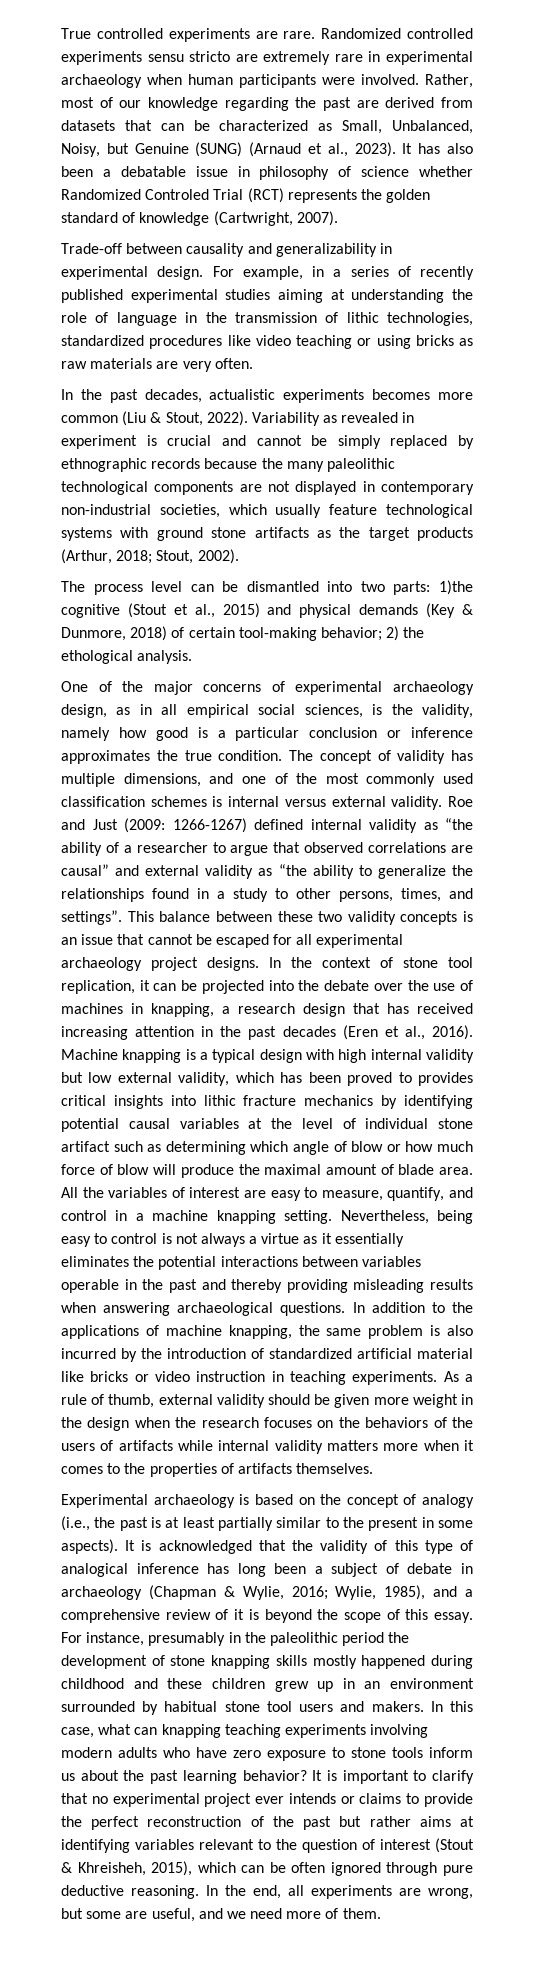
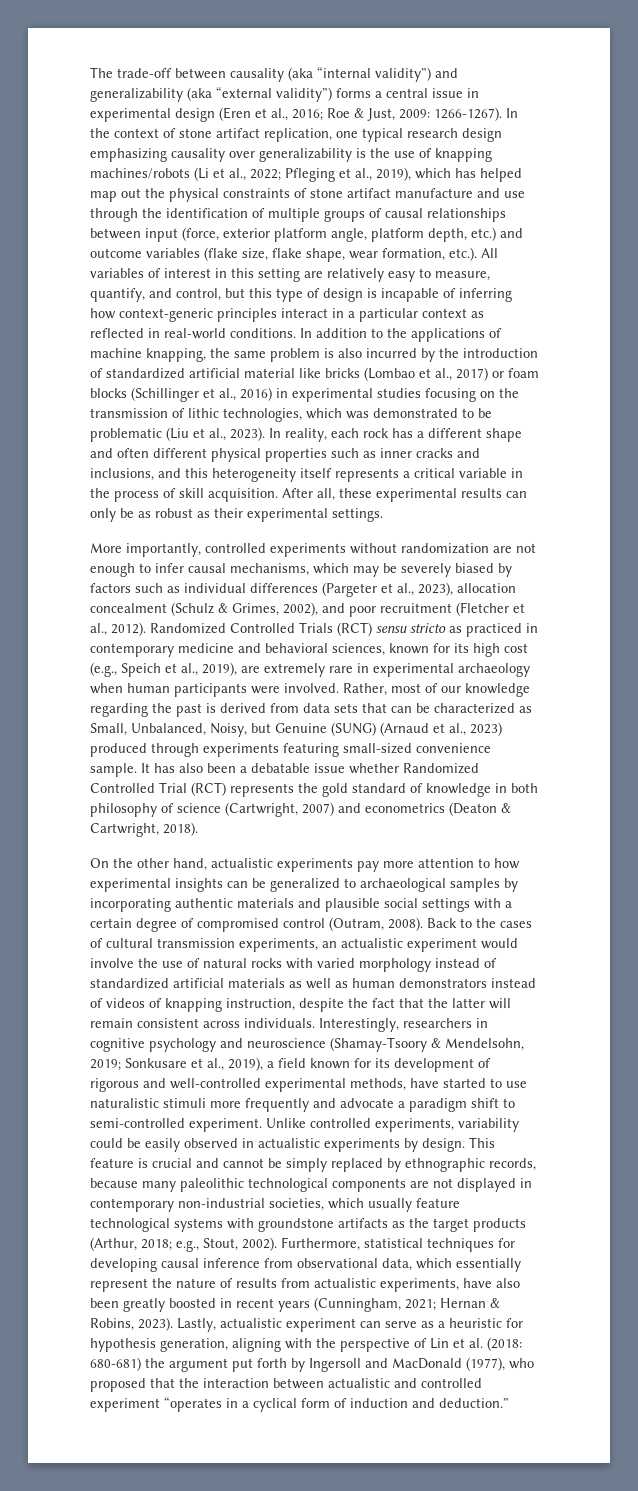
[61,28,473,42] [61,51,473,65] [61,74,473,88] [61,97,474,111] [61,120,473,134] [61,142,474,157] [61,166,473,180] [61,188,431,203] [61,211,338,226] [61,243,392,257] [61,266,474,280] [61,289,474,303] [61,312,473,326] [61,335,473,349] [61,358,253,372] [61,389,473,403] [61,411,415,426] [61,435,474,449] [61,458,395,472] [61,481,474,495] [61,504,474,518] [61,527,473,541] [61,549,239,564] [61,580,473,595] [61,603,474,618] [61,626,425,641] [61,650,193,664] [61,681,474,695] [61,704,474,718] [61,727,473,741] [61,750,473,764] [61,773,473,787] [61,796,474,810] [61,818,473,833] [61,842,473,856] [61,864,473,879] [61,888,473,902] [61,910,473,925] [61,934,404,948] [61,957,259,971] True controlled experiments are rare. Randomized controlled experiments sensu stricto are extremely rare in experimental archaeology when human participants were involved. Rather, most of our knowledge regarding the past are derived from datasets that can be characterized as Small, Unbalanced, Noisy, but Genuine (SUNG) (Arnaud et al., 2023). It has also been a debatable issue in philosophy of science whether Randomized Controled Trial (RCT) represents the golden standard of knowledge (Cartwright, 2007). // Trade-off between causality and generalizability in experimental design. For example, in a series of recently published experimental studies aiming at understanding the role of language in the transmission of lithic technologies, standardized procedures like video teaching or using bricks as raw materials are very often. // In the past decades, actualistic experiments becomes more common (Liu & Stout, 2022). Variability as revealed in experiment is crucial and cannot be simply replaced by ethnographic records because the many paleolithic technological components are not displayed in contemporary non-industrial societies, which usually feature technological systems with ground stone artifacts as the target products (Arthur, 2018; Stout, 2002). // The process level can be dismantled into two parts: 1)the cognitive (Stout et al., 2015) and physical demands (Key & Dunmore, 2018) of certain tool-making behavior; 2) the ethological analysis. // One of the major concerns of experimental archaeology design, as in all empirical social sciences, is the validity, namely how good is a particular conclusion or inference approximates the true condition. The concept of validity has multiple dimensions, and one of the most commonly used classification schemes is internal versus external validity. Roe and Just (2009: 1266-1267) defined internal validity as “the ability of a researcher to argue that observed correlations are causal” and external validity as “the ability to generalize the relationships found in a study to other persons, times, and settings”. This balance between these two validity concepts is an issue that cannot be escaped for all experimental archaeology project designs. -> [90,66,458,82] [90,86,479,102] [90,107,502,122] The trade-off between causality (aka “internal validity”) and generalizability (aka “external validity”) forms a central issue in experimental design (Eren et al., 2016; Roe & Just, 2009: 1266-1267).
[448,957,473,968] [61,980,474,994] [61,1003,473,1017] [61,1025,473,1040] [61,1049,474,1063] [61,1072,474,1086] [61,1095,473,1109] [61,1118,473,1132] [61,1141,474,1155] [61,1164,473,1178] [61,1187,266,1198] tool replication, it can be projected into the debate over the use of machines in knapping, a research design that has received increasing attention in the past decades (Eren et al., 2016). Machine knapping is a typical design with high internal validity but low external validity, which has been proved to provides critical insights into lithic fracture mechanics by identifying potential causal variables at the level of individual stone artifact such as determining which angle of blow or how much force of blow will produce the maximal amount of blade area. All the variables of interest are -> [216,128,502,142] [90,148,492,162] [90,167,522,182] [90,188,525,202] [90,208,506,222] [90,227,523,242] [90,247,498,262] [90,268,384,282] artifact replication, one typical research design emphasizing causality over generalizability is the use of knapping machines/robots (Li et al., 2022; Pfleging et al., 2019), which has helped map out the physical constraints of stone artifact manufacture and use through the identification of multiple groups of causal relationships between input (force, exterior platform angle, platform depth, etc.) and outcome variables (flake size, flake shape, wear formation, etc.). All variables of interest in this setting are relatively
[61,1210,473,1224] [61,1233,404,1247] [61,1256,421,1270] [61,1279,473,1293] [61,1302,346,1316] control in a machine knapping setting. Nevertheless, being easy to control is not always a virtue as it essentially eliminates the potential interactions between variables operable in the past and thereby providing misleading results when answering archaeological questions. -> [176,288,512,302] [90,308,484,322] [90,328,296,339] control, but this type of design is incapable of inferring how context-generic principles interact in a particular context as reflected in real-world conditions.
[134,1371,473,1385] [61,1394,473,1408] [61,1417,473,1431] [61,1440,474,1454] [61,1463,374,1477] [61,1494,474,1508] [61,1516,473,1531] [61,1539,473,1554] [61,1563,473,1577] [61,1585,473,1600] [61,1609,473,1623] [61,1632,410,1646] [61,1655,473,1669] [61,1678,474,1692] [61,1701,473,1715] [61,1724,429,1738] [61,1747,473,1761] [61,1770,474,1784] [61,1793,473,1807] [61,1816,475,1830] [61,1838,474,1853] [61,1861,473,1876] [61,1885,473,1899] [61,1908,381,1922] or video instruction in teaching experiments. As a rule of thumb, external validity should be given more weight in the design when the research focuses on the behaviors of the users of artifacts while internal validity matters more when it comes to the properties of artifacts themselves. // Experimental archaeology is based on the concept of analogy (i.e., the past is at least partially similar to the present in some aspects). It is acknowledged that the validity of this type of analogical inference has long been a subject of debate in archaeology (Chapman & Wylie, 2016; Wylie, 1985), and a comprehensive review of it is beyond the scope of this essay. For instance, presumably in the paleolithic period the development of stone knapping skills mostly happened during childhood and these children grew up in an environment surrounded by habitual stone tool users and makers. In this case, what can knapping teaching experiments involving modern adults who have zero exposure to stone tools inform us about the past learning behavior? It is important to clarify that no experimental project ever intends or claims to provide the perfect reconstruction of the past but rather aims at identifying variables relevant to the question of interest (Stout & Khreisheh, 2015), which can be often ignored through pure deductive reasoning. In the end, all experiments are wrong, but some are useful, and we need more of them. -> [364,367,539,381] [90,387,519,402] [90,408,492,422] [90,427,522,442] [90,448,480,462] [90,468,523,482] [90,488,527,502] [90,508,383,522] [90,543,536,557] [90,563,512,577] [90,582,516,597] [90,602,525,617] [90,622,538,637] [90,643,528,657] [90,662,530,677] [90,683,530,697] [90,703,532,717] [90,722,502,737] [90,743,491,757] [90,763,479,777] [90,782,538,797] [90,802,511,817] [90,822,198,837] [90,858,520,872] [90,878,518,892] [90,898,512,912] [90,917,532,932] [90,938,518,952] [90,958,497,972] [90,978,536,989] [90,998,511,1012] [90,1018,488,1032] [90,1037,524,1052] [90,1057,491,1072] [90,1078,527,1092] [90,1098,515,1112] [90,1118,519,1132] [90,1137,495,1152] [90,1158,536,1172] [90,1178,532,1192] [90,1198,460,1212] [90,1218,526,1232] [90,1237,515,1252] [90,1258,521,1272] [90,1278,520,1292] [90,1297,500,1312] [90,1317,523,1332] [90,1337,522,1352] [90,1357,534,1372] [90,1378,482,1392] [90,1396,509,1412] (Lombao et al., 2017) or foam blocks (Schillinger et al., 2016) in experimental studies focusing on the transmission of lithic technologies, which was demonstrated to be problematic (Liu et al., 2023). In reality, each rock has a different shape and often different physical properties such as inner cracks and inclusions, and this heterogeneity itself represents a critical variable in the process of skill acquisition. After all, these experimental results can only be as robust as their experimental settings. // More importantly, controlled experiments without randomization are not enough to infer causal mechanisms, which may be severely biased by factors such as individual differences (Pargeter et al., 2023), allocation concealment (Schulz & Grimes, 2002), and poor recruitment (Fletcher et al., 2012). Randomized Controlled Trials (RCT) sensu stricto as practiced in contemporary medicine and behavioral sciences, known for its high cost (e.g., Speich et al., 2019), are extremely rare in experimental archaeology when human participants were involved. Rather, most of our knowledge regarding the past is derived from data sets that can be characterized as Small, Unbalanced, Noisy, but Genuine (SUNG) (Arnaud et al., 2023) produced through experiments featuring small-sized convenience sample. It has also been a debatable issue whether Randomized Controlled Trial (RCT) represents the gold standard of knowledge in both philosophy of science (Cartwright, 2007) and econometrics (Deaton & Cartwright, 2018). // On the other hand, actualistic experiments pay more attention to how experimental insights can be generalized to archaeological samples by incorporating authentic materials and plausible social settings with a certain degree of compromised control (Outram, 2008). Back to the cases of cultural transmission experiments, an actualistic experiment would involve the use of natural rocks with varied morphology instead of standardized artificial materials as well as human demonstrators instead of videos of knapping instruction, despite the fact that the latter will remain consistent across individuals. Interestingly, researchers in cognitive psychology and neuroscience (Shamay-Tsoory & Mendelsohn, 2019; Sonkusare et al., 2019), a field known for its development of rigorous and well-controlled experimental methods, have started to use naturalistic stimuli more frequently and advocate a paradigm shift to semi-controlled experiment. Unlike controlled experiments, variability could be easily observed in actualistic experiments by design. This feature is crucial and cannot be simply replaced by ethnographic records, because many paleolithic technological components are not displayed in contemporary non-industrial societies, which usually feature technological systems with groundstone artifacts as the target products (Arthur, 2018; e.g., Stout, 2002). Furthermore, statistical techniques for developing causal inference from observational data, which essentially represent the nature of results from actualistic experiments, have also been greatly boosted in recent years (Cunningham, 2021; Hernan & Robins, 2023). Lastly, actualistic experiment can serve as a heuristic for hypothesis generation, aligning with the perspective of Lin et al. (2018: 680-681) the argument put forth by Ingersoll and MacDonald (1977), who proposed that the interaction between actualistic and controlled experiment “operates in a cyclical form of induction and deduction.”

